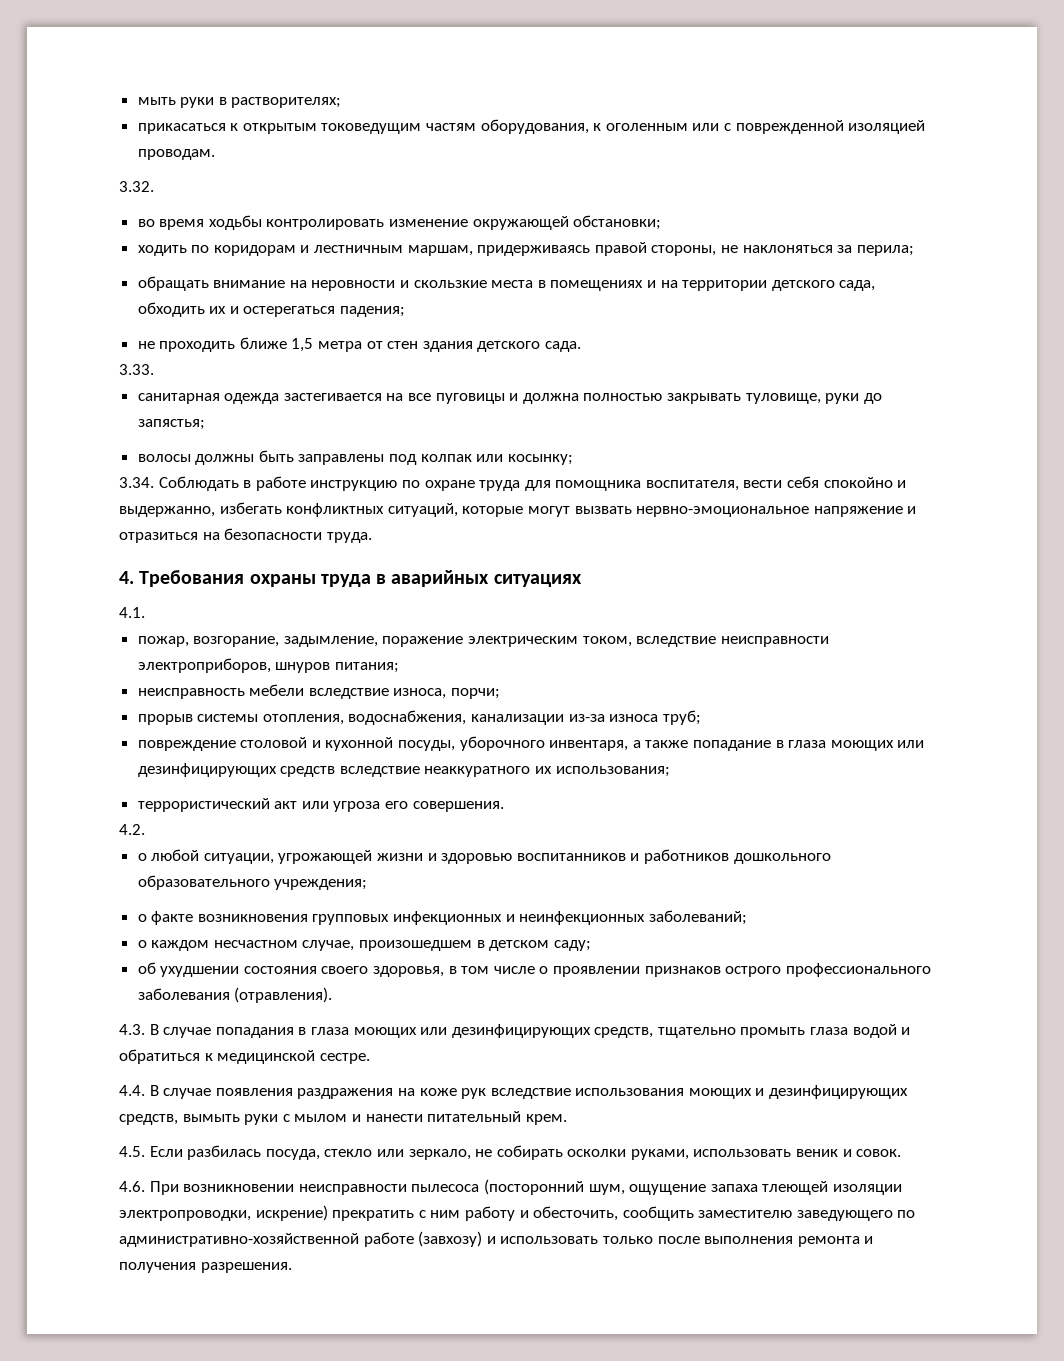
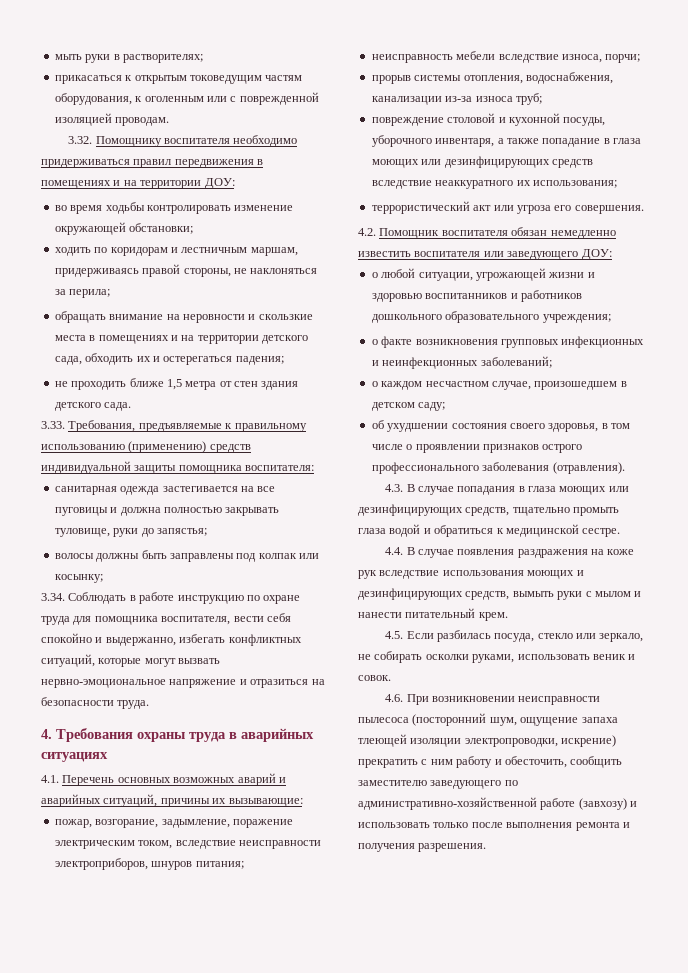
(154, 186) none -> [95,135,298,147] [41,159,264,168] [41,178,235,189] Помощнику воспитателя необходимо придерживаться правил передвижения в помещениях и на территории ДОУ:
(154, 369) none -> [68,420,307,432] [41,441,251,453] [41,461,315,474] Требования, предъявляемые к правильному использованию (применению) средств индивидуальной защиты помощника воспитателя:
(145, 612) none -> [62,773,286,786] [41,794,303,807] Перечень основных возможных аварий и аварийных ситуаций, причины их вызывающие:
(145, 829) none -> [379,227,616,239] [358,249,612,260] Помощник воспитателя обязан немедленно известить воспитателя или заведующего ДОУ:

